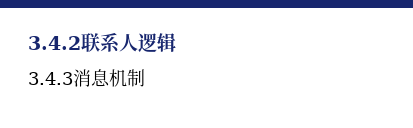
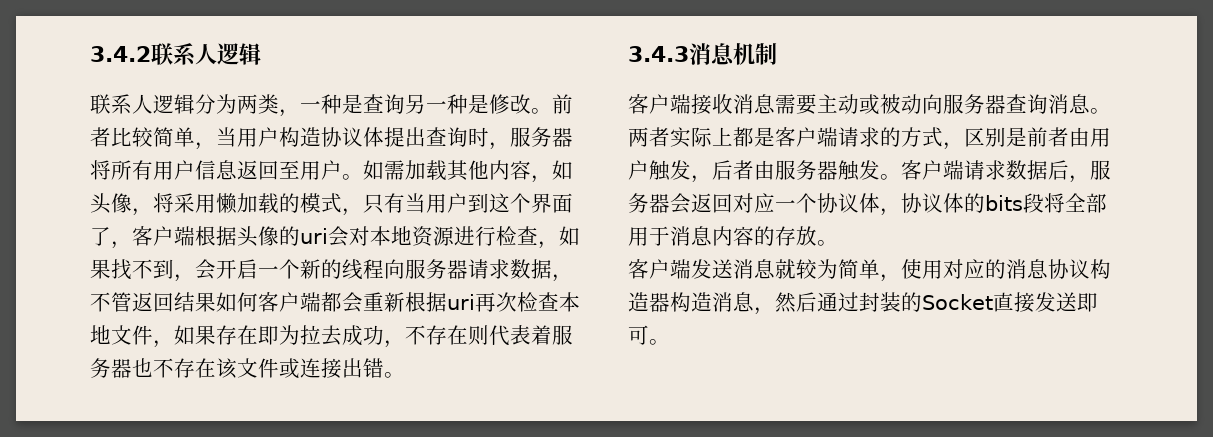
[28,69,145,87] 3.4.3消息机制 -> [90,94,573,117] [90,127,573,150] [90,160,573,183] [90,193,573,216] [90,226,580,249] [90,259,573,282] [90,292,580,313] [90,325,573,348] [90,358,405,379] [628,43,777,65] [628,94,1111,115] [628,127,1111,150] [628,160,1111,183] [628,193,1107,216] [628,226,838,246] [628,259,1111,282] [628,292,1098,315] [628,325,670,345] 联系人逻辑分为两类，一种是查询另一种是修改。前者比较简单，当用户构造协议体提出查询时，服务器将所有用户信息返回至用户。如需加载其他内容，如头像，将采用懒加载的模式，只有当用户到这个界面了，客户端根据头像的uri会对本地资源进行检查，如果找不到，会开启一个新的线程向服务器请求数据，不管返回结果如何客户端都会重新根据uri再次检查本地文件，如果存在即为拉去成功，不存在则代表着服务器也不存在该文件或连接出错。 // 3.4.3消息机制 // 客户端接收消息需要主动或被动向服务器查询消息。两者实际上都是客户端请求的方式，区别是前者由用户触发，后者由服务器触发。客户端请求数据后，服务器会返回对应一个协议体，协议体的bits段将全部用于消息内容的存放。 // 客户端发送消息就较为简单，使用对应的消息协议构造器构造消息，然后通过封装的Socket直接发送即可。

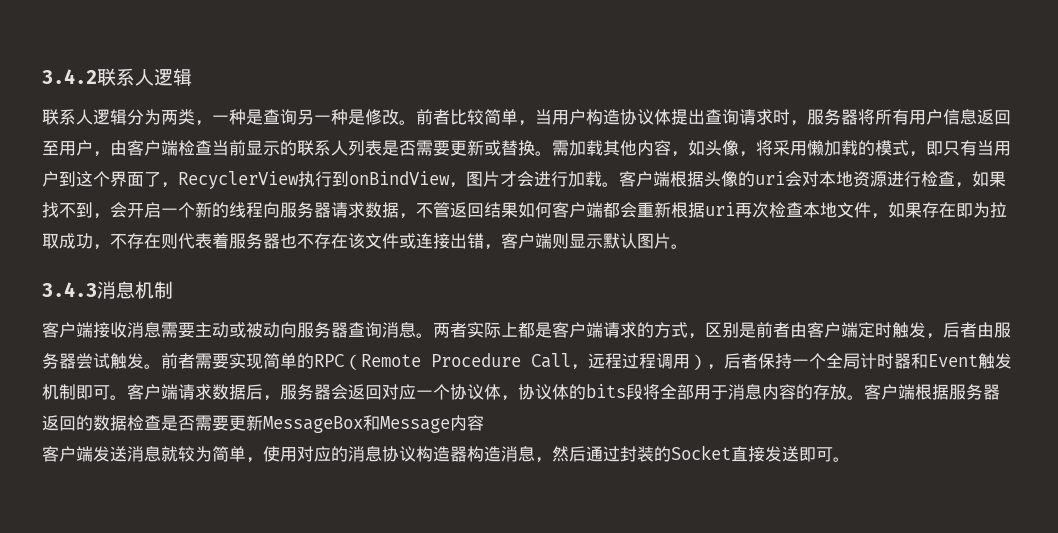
(468, 137) none -> [739,109,773,125] 请求
[342,160,384,180] 。如 -> [93,140,552,157] ，由客户端检查当前显示的联系人列表是否需要更新或替换。
(363, 212) none -> [926,141,943,156] 即
(132, 245) none -> [178,171,619,189] RecyclerView执行到onBindView，图片才会进行加载。
[321,325,342,346] 去 -> [42,233,59,249] 取
(384, 368) none -> [484,233,671,250] ，客户端则显示默认图片
[1090,128,1111,147] [628,160,649,180] 用户 -> [807,322,892,338] 客户端定时
[838,160,880,181] 触发 -> [76,353,1012,370] [42,384,110,400] 尝试触发。前者需要实现简单的RPC（Remote Procedure Call，远程过程调用），后者保持一个全局计时器和Event触发机制即可
(838, 243) none -> [864,384,1000,400] [42,415,484,433] 客户端根据服务器返回的数据检查是否需要更新MessageBox和Message内容

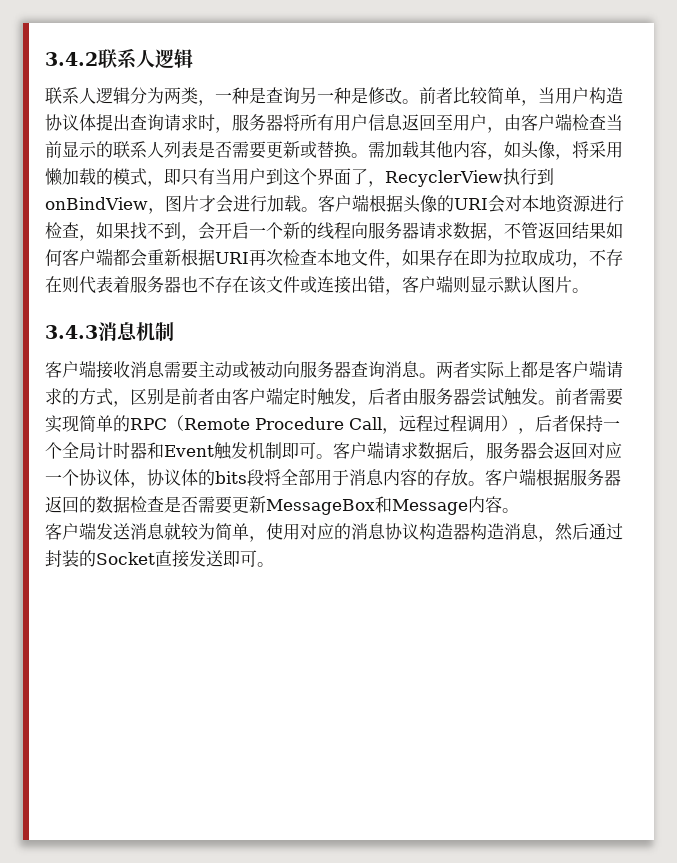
[755,171,785,185] uri -> [454,198,488,210] URI
[705,202,735,216] uri -> [215,252,249,264] URI
(484, 423) none -> [502,508,519,513] 。

